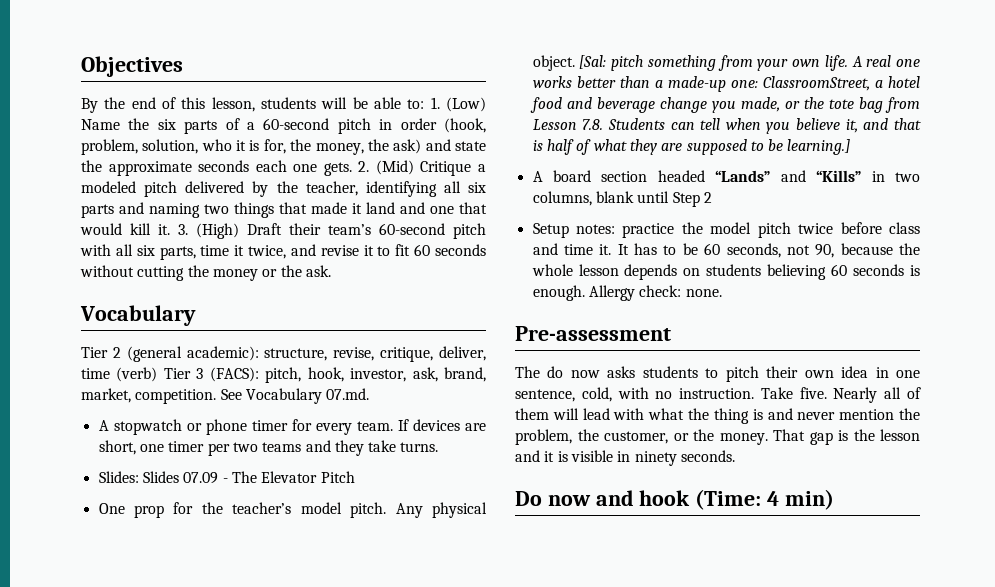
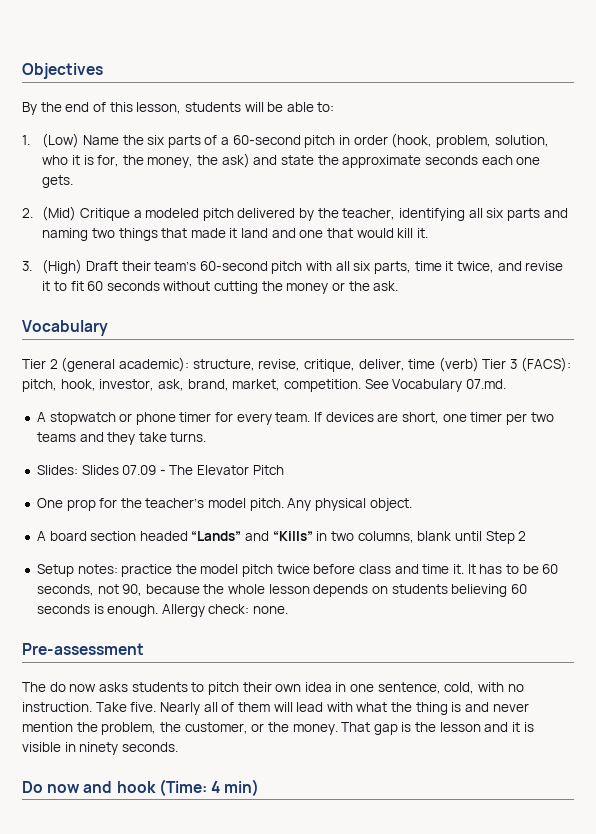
(425, 104) none -> (335, 107) //
(352, 169) none -> (74, 181) //
(170, 229) none -> (428, 233) //
[579,55,920,71] [532,76,920,92] [529,97,920,113] [532,118,921,134] [532,139,851,155] [Sal: pitch something from your own life. A real one works better than a made-up one: ClassroomStreet, a hotel food and beverage change you made, or the tote bag from Lesson 7.8. Students can tell when you believe it, and that is half of what they are supposed to be learning.] -> (412, 504) none

